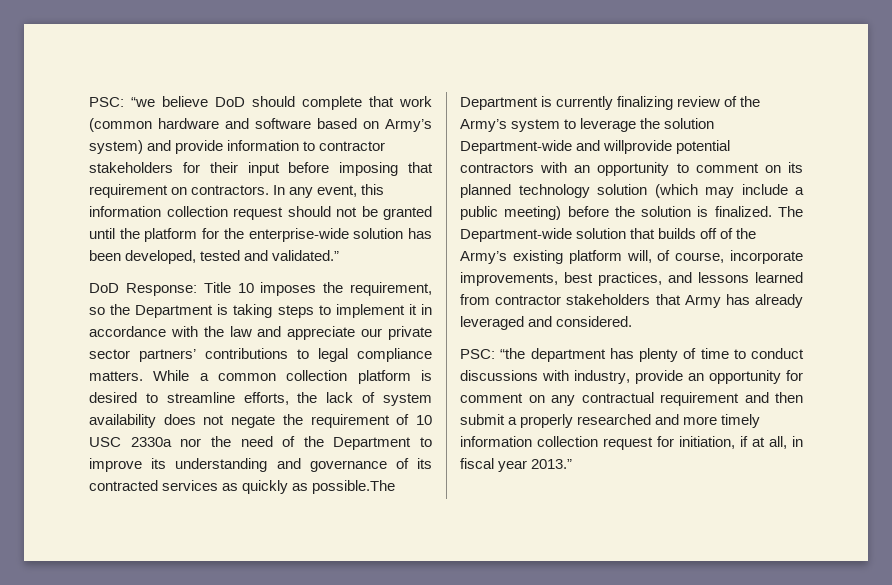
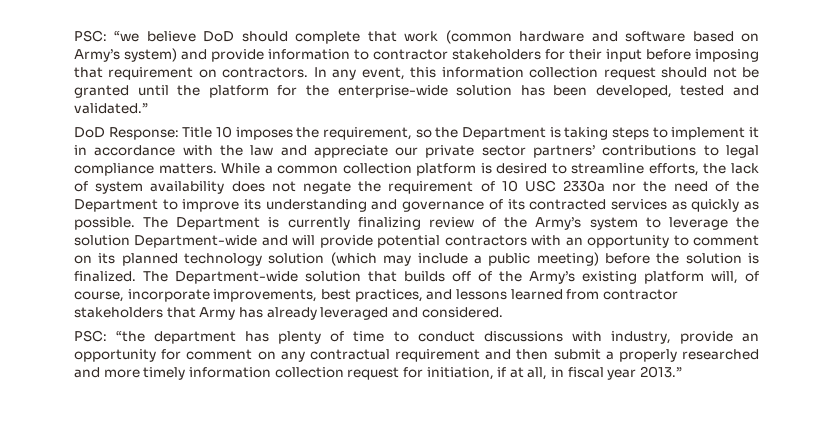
[312,480,396,494] possible.The -> [74,217,169,230] possible. The
[603,140,673,154] willprovide -> [292,235,373,248] will provide

